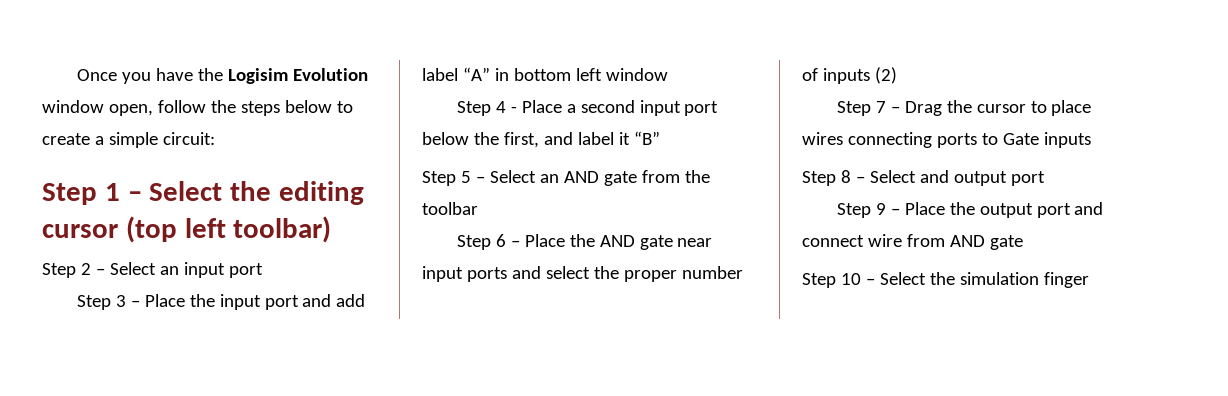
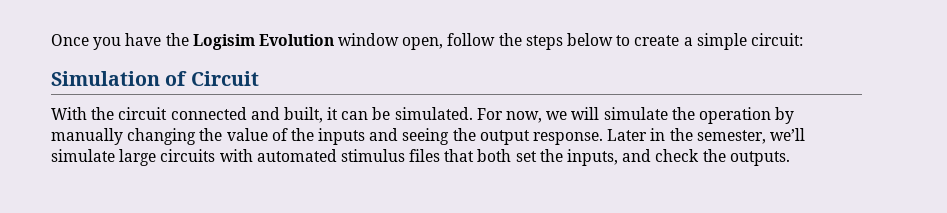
[42,181,365,205] [42,216,332,243] [42,262,263,278] [76,294,366,310] [422,67,668,81] [456,100,719,116] [422,131,660,148] [422,170,710,186] [422,202,478,215] [456,234,713,250] [422,266,743,282] [802,67,897,84] [836,100,1092,116] [802,132,1091,148] [802,170,1045,186] [836,202,1104,218] [802,234,1023,250] [802,272,1089,288] Step 1 – Select the editing cursor (top left toolbar) // Step 2 – Select an input port // Step 3 – Place the input port and add label “A” in bottom left window // Step 4 - Place a second input port below the first, and label it “B” // Step 5 – Select an AND gate from the toolbar // Step 6 – Place the AND gate near input ports and select the proper number of inputs (2) // Step 7 – Drag the cursor to place wires connecting ports to Gate inputs // Step 8 – Select and output port // Step 9 – Place the output port and connect wire from AND gate // Step 10 – Select the simulation finger -> [51,71,259,86] [51,107,795,124] [51,128,805,145] [51,149,790,166] Simulation of Circuit // With the circuit connected and built, it can be simulated. For now, we will simulate the operation by manually changing the value of the inputs and seeing the output response. Later in the semester, we’ll simulate large circuits with automated stimulus files that both set the inputs, and check the outputs.

